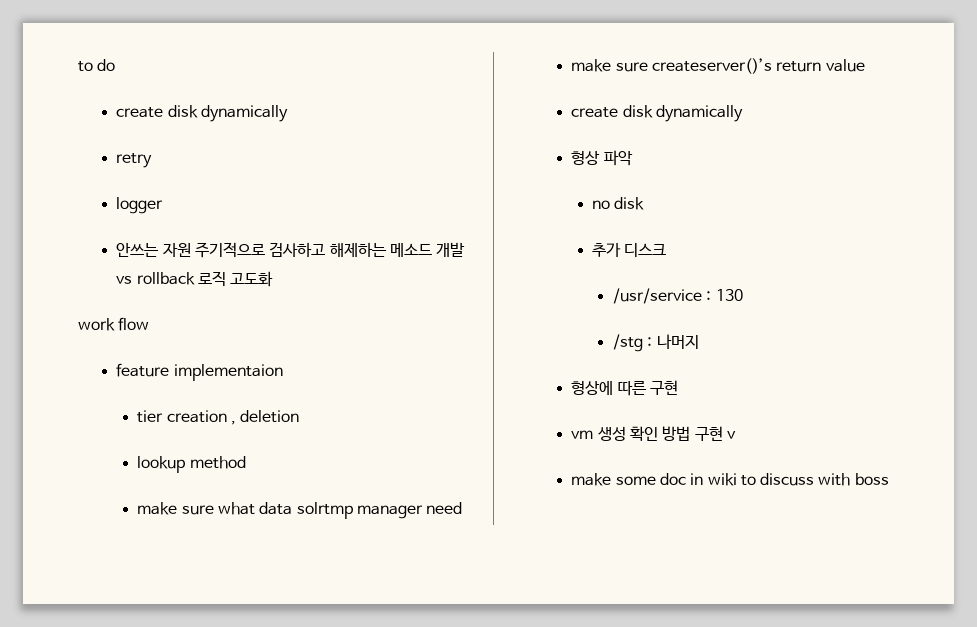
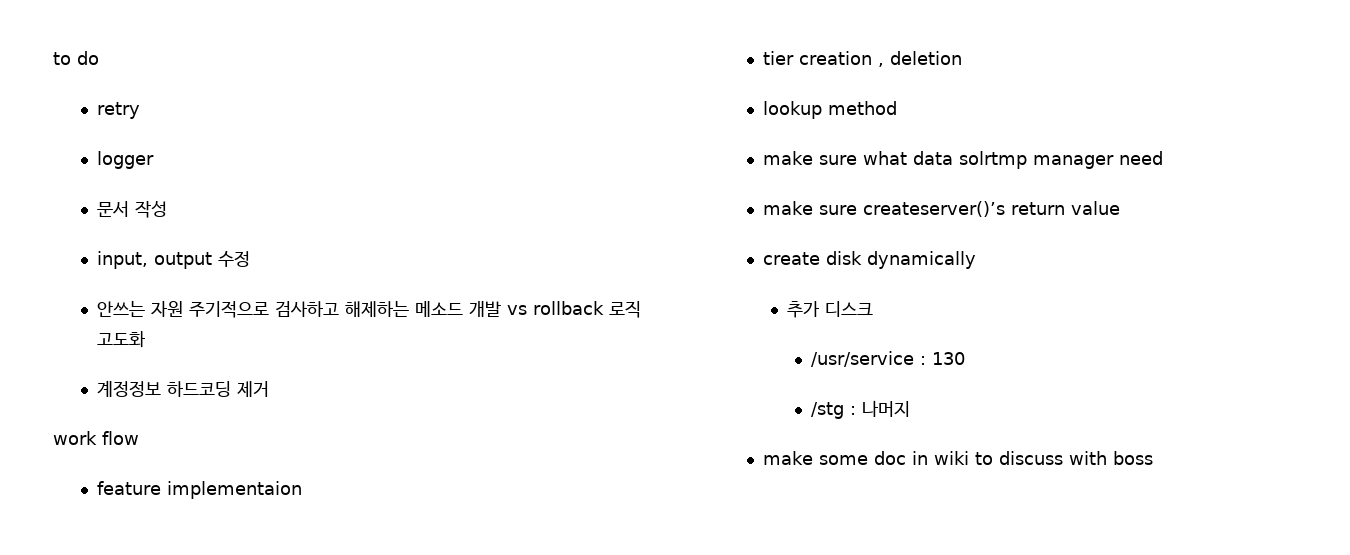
[116,105,289,122] // create disk dynamically -> (99, 58) none
(164, 205) none -> [96,200,167,218] [96,251,250,269] // 문서 작성 // input, output 수정
(274, 279) none -> [96,380,269,397] // 계정정보 하드코딩 제거
[571,150,633,166] [592,197,645,210] // 형상 파악 // no disk -> (977, 260) none
[571,380,678,396] [571,426,736,441] // 형상에 따른 구현 // vm 생성 확인 방법 구현 v -> (911, 408) none

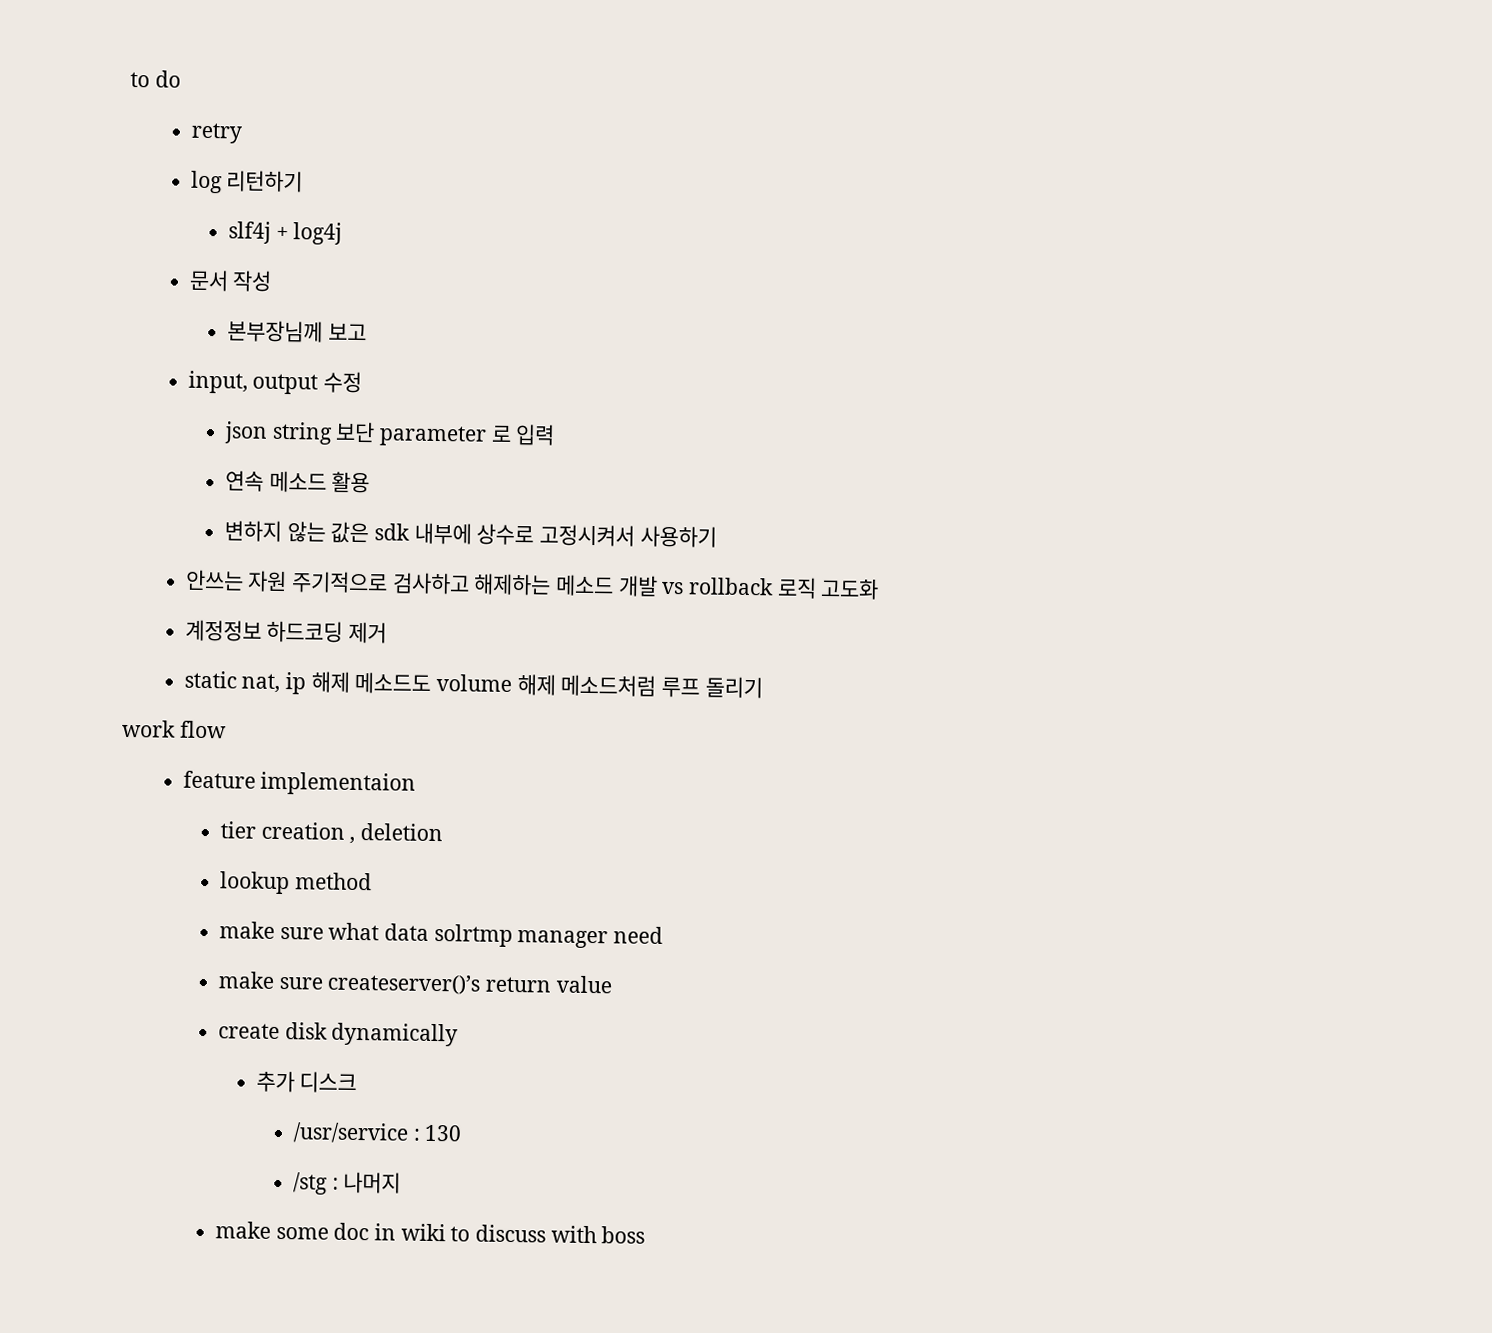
[96,151,154,169] logger -> [190,170,304,194] [228,221,343,245] log 리턴하기 // slf4j + log4j
(167, 209) none -> [227,320,367,343] // 본부장님께 보고
(250, 259) none -> [224,421,556,447] [225,470,371,494] [224,520,717,548] // json string 보단 parameter 로 입력 // 연속 메소드 활용 // 변하지 않는 값은 sdk 내부에 상수로 고정시켜서 사용하기
(269, 389) none -> [183,670,763,699] // static nat, ip 해제 메소드도 volume 해제 메소드처럼 루프 돌리기

